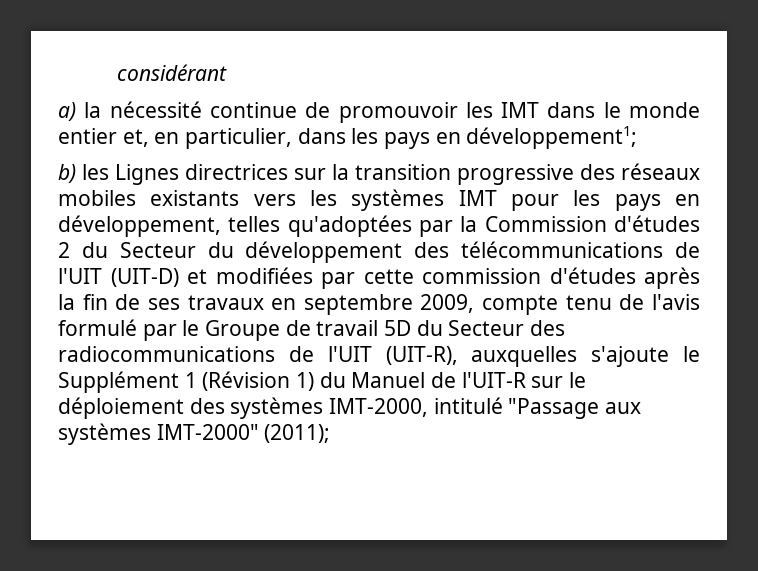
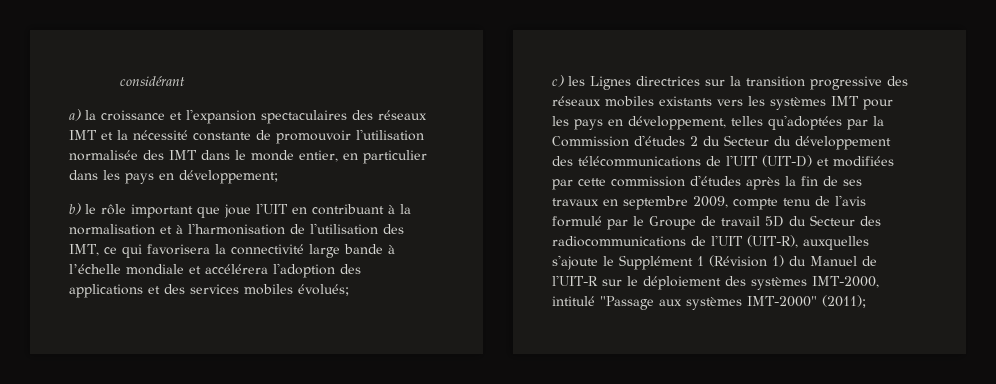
[109,101,700,123] [58,128,293,149] nécessité continue de promouvoir les IMT dans le monde entier et, en particulier, -> [101,109,427,124] [69,129,424,144] [69,150,427,164] croissance et l'expansion spectaculaires des réseaux IMT et la nécessité constante de promouvoir l'utilisation normalisée des IMT dans le monde entier, en particulier
[466,126,638,149] développement1; -> [179,170,278,184] développement;
(76, 173) none -> [85,203,411,218] [69,223,404,235] [69,244,395,258] [69,263,361,278] [69,284,349,298] [552,75,564,87] le rôle important que joue l'UIT en contribuant à la normalisation et à l'harmonisation de l'utilisation des IMT, ce qui favorisera la connectivité large bande à l’échelle mondiale et accélérera l'adoption des applications et des services mobiles évolués; // c)

